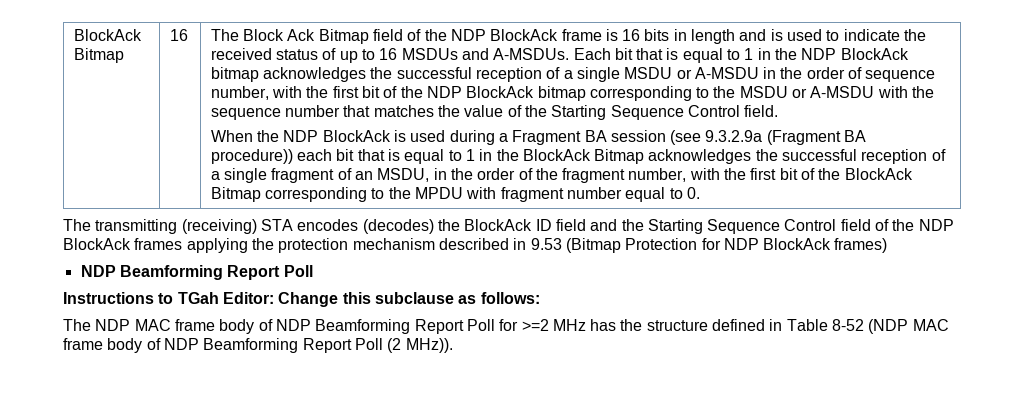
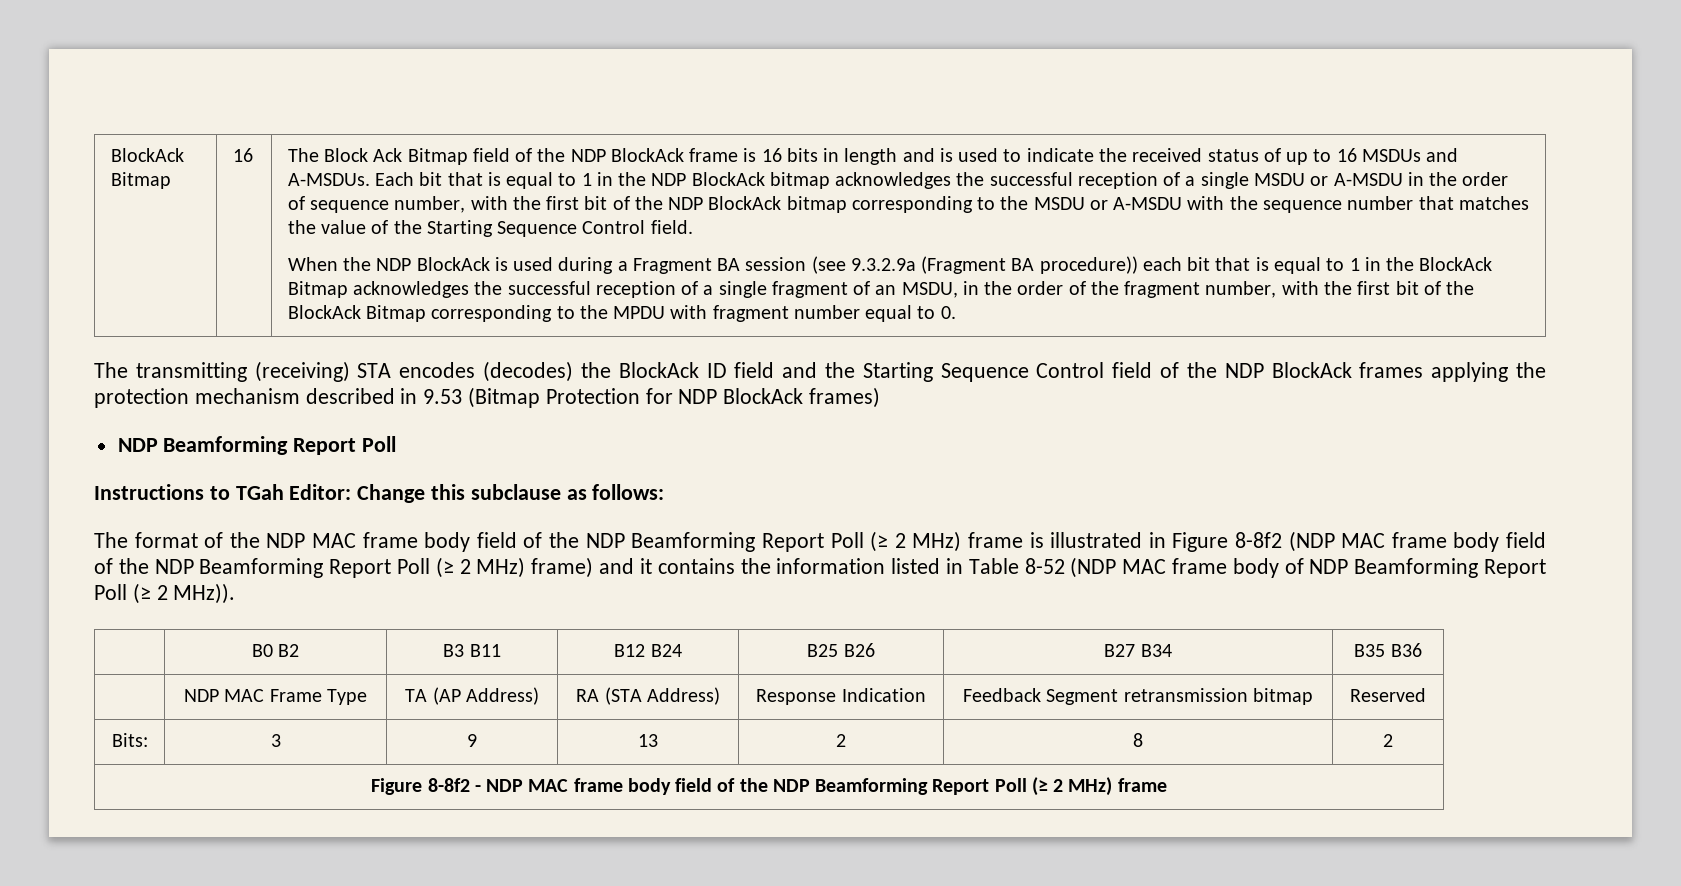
[95,319,766,334] NDP MAC frame body of NDP Beamforming Report Poll for >=2 MHz has the structure defined -> [134,531,1547,552] [94,557,941,578] format of the NDP MAC frame body field of the NDP Beamforming Report Poll (≥ 2 MHz) frame is illustrated in Figure 8-8f2 (NDP MAC frame body field of the NDP Beamforming Report Poll (≥ 2 MHz) frame) and it contains the information listed
[387,338,402,353] (2 -> [132,583,168,604] (≥ 2
(453, 345) none -> [251,644,300,657] [443,644,501,657] [614,644,682,657] [807,643,875,657] [1104,644,1172,657] [1354,643,1422,657] [184,689,367,705] [405,687,539,705] [576,687,720,705] [756,688,926,705] [963,688,1313,705] [1350,688,1426,702] [111,733,148,747] [270,734,281,747] [467,734,477,747] [638,734,658,747] [836,734,846,747] [1133,733,1143,747] [1383,734,1393,747] [371,777,1167,796] // | B0 B2 | B3 B11 | B12 B24 | B25 B26 | B27 B34 | B35 B36 // | NDP MAC Frame Type | TA (AP Address) | RA (STA Address) | Response Indication | Feedback Segment retransmission bitmap | Reserved // Bits: | 3 | 9 | 13 | 2 | 8 | 2 // Figure 8-8f2 - NDP MAC frame body field of the NDP Beamforming Report Poll (≥ 2 MHz) frame

